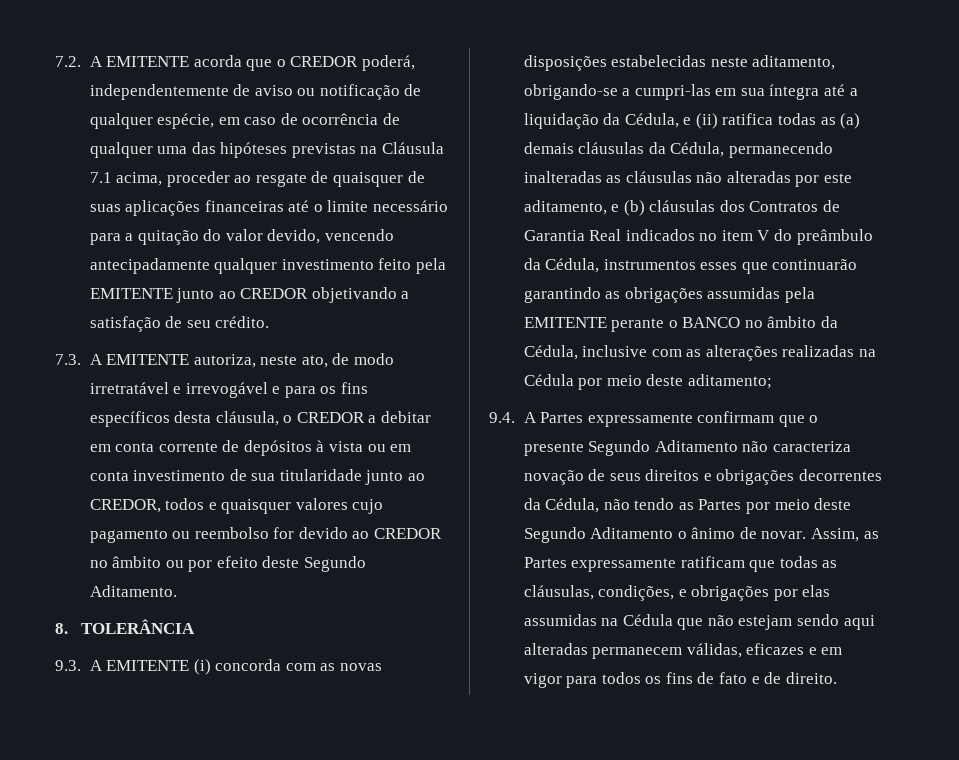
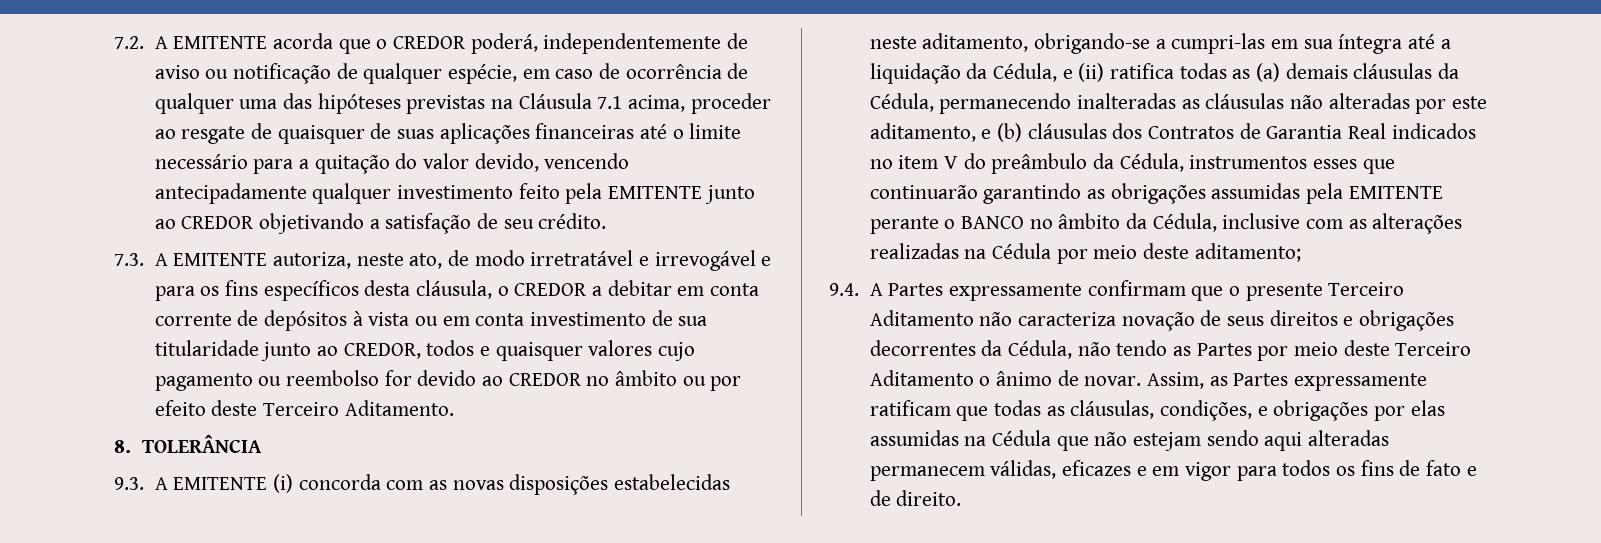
[304,556,367,572] Segundo -> [262,402,339,416] Terceiro
[588,440,651,456] Segundo -> [1328,282,1405,296] Terceiro
[523,527,586,543] Segundo -> [1395,342,1472,356] Terceiro

